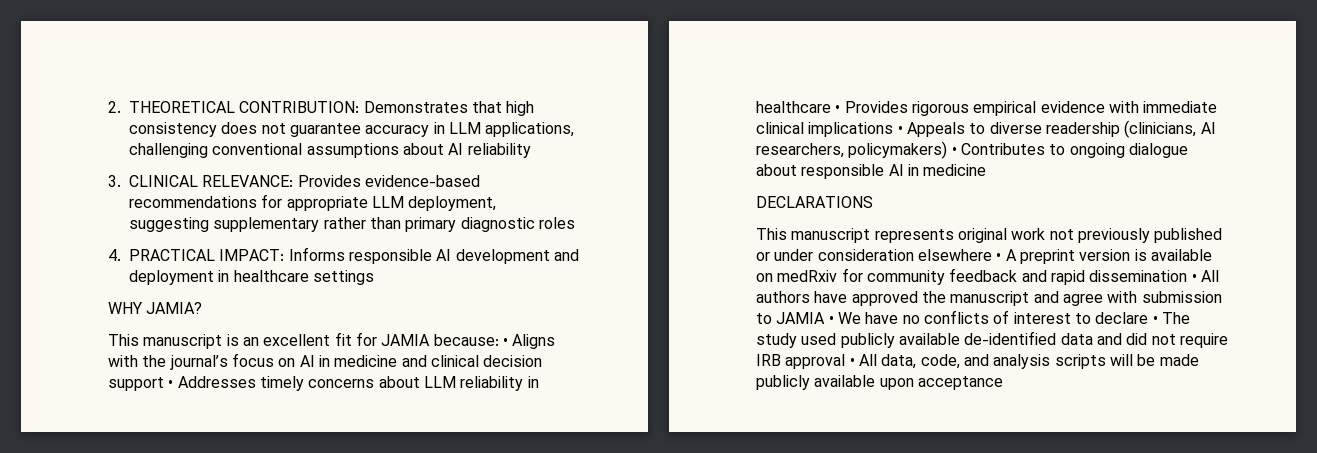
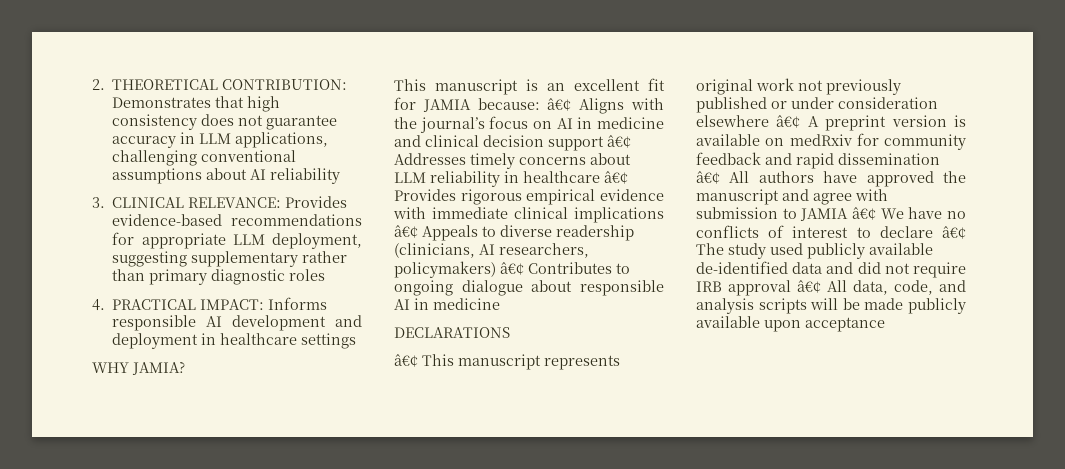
[502,338,508,346] • -> [547,98,572,111] â€¢
[168,380,174,388] • -> [607,135,631,148] â€¢
[835,105,841,113] • -> [604,171,628,184] â€¢
[897,126,903,134] • -> [394,225,418,238] â€¢
[951,147,957,155] • -> [500,262,524,275] â€¢
(873, 202) none -> [394,354,418,367] â€¢
[996,253,1002,261] • -> [776,115,801,128] â€¢
[1191,274,1197,282] • -> [696,171,720,184] â€¢
[828,316,834,324] • -> [852,207,876,220] â€¢
[1152,316,1158,324] • -> [942,226,966,239] â€¢
[849,358,855,366] • -> [797,280,821,293] â€¢

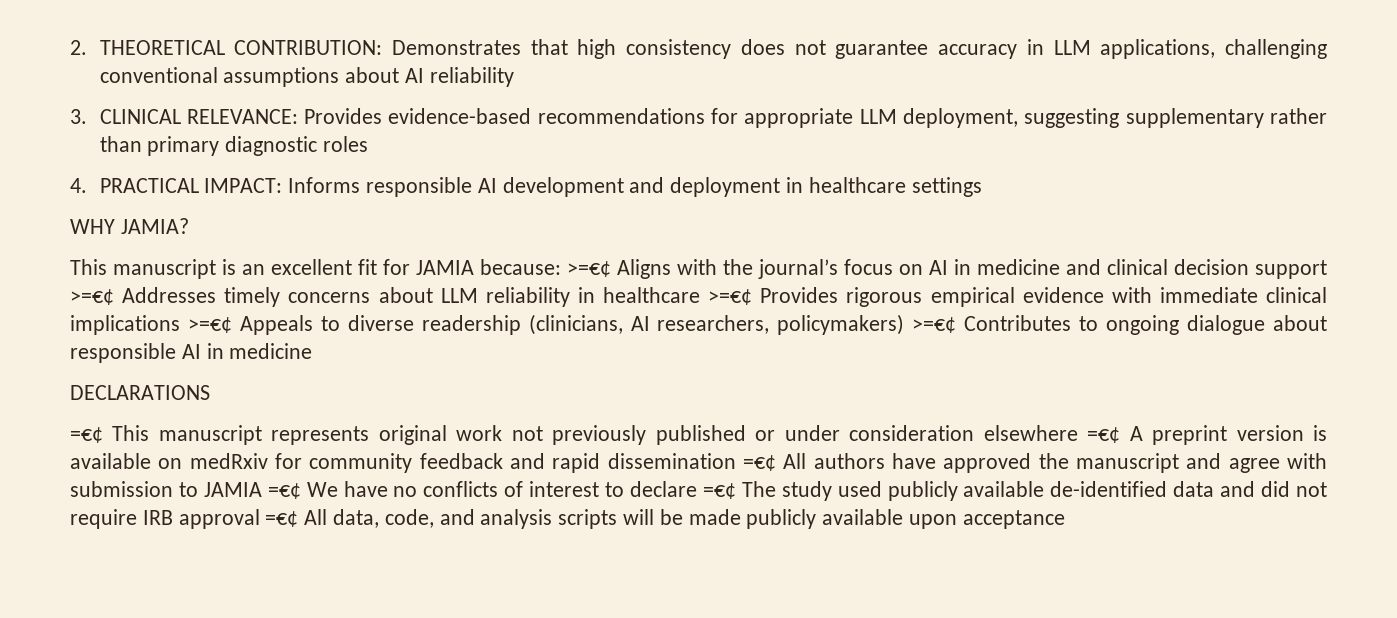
[547,98,572,111] â€¢ -> [567,261,611,277] >=€¢
[607,135,631,148] â€¢ -> [70,289,114,305] >=€¢
[604,171,628,184] â€¢ -> [708,289,753,305] >=€¢
[394,225,418,238] â€¢ -> [187,317,232,333] >=€¢
[500,262,524,275] â€¢ -> [912,317,957,333] >=€¢
[394,354,418,367] â€¢ -> [70,427,103,443] =€¢
[776,115,801,128] â€¢ -> [1087,427,1121,443] =€¢
[696,171,720,184] â€¢ -> [743,455,776,471] =€¢
[852,207,876,220] â€¢ -> [267,483,301,499] =€¢
[942,226,966,239] â€¢ -> [702,483,736,499] =€¢
[797,280,821,293] â€¢ -> [265,511,299,527] =€¢

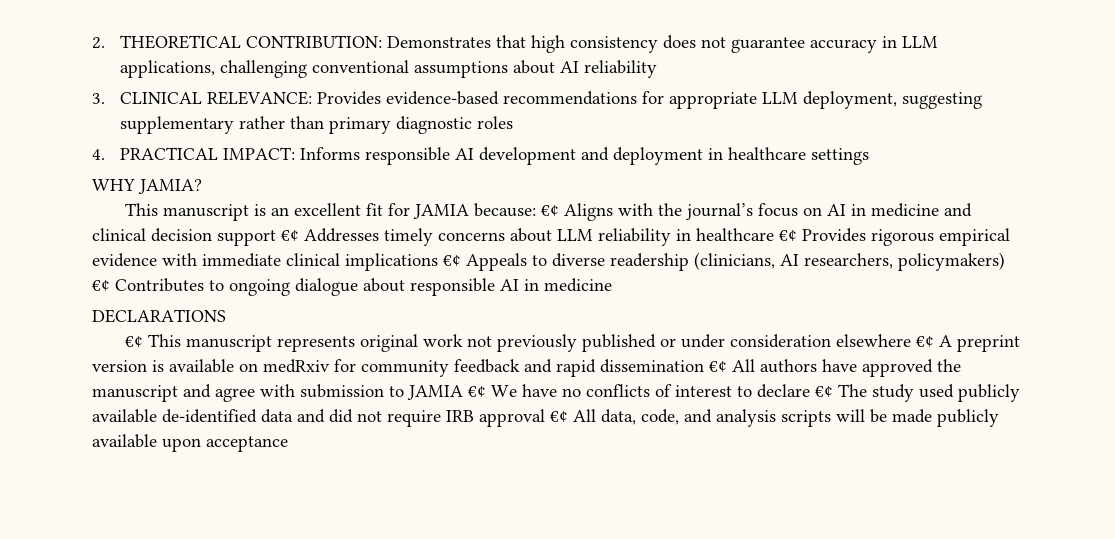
[567,261,611,277] >=€¢ -> [540,205,559,216] €¢
[70,289,114,305] >=€¢ -> [281,230,299,241] €¢
[708,289,753,305] >=€¢ -> [779,230,797,241] €¢
[187,317,232,333] >=€¢ -> [443,255,461,266] €¢
[912,317,957,333] >=€¢ -> [92,280,110,291] €¢
[70,427,103,443] =€¢ -> [124,336,143,347] €¢
[1087,427,1121,443] =€¢ -> [915,336,934,347] €¢
[743,455,776,471] =€¢ -> [709,361,727,372] €¢
[267,483,301,499] =€¢ -> [468,386,486,397] €¢
[702,483,736,499] =€¢ -> [815,386,833,397] €¢
[265,511,299,527] =€¢ -> [550,411,568,422] €¢

